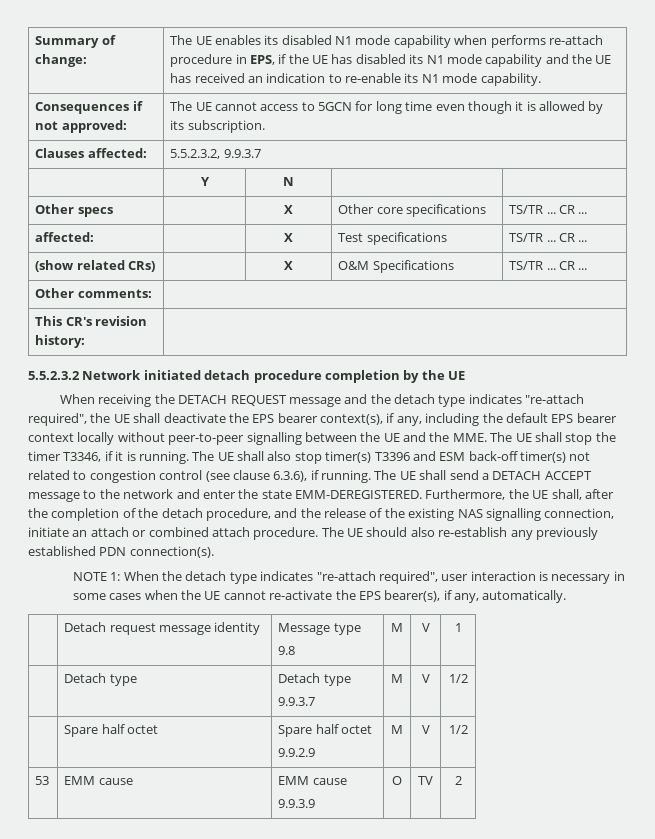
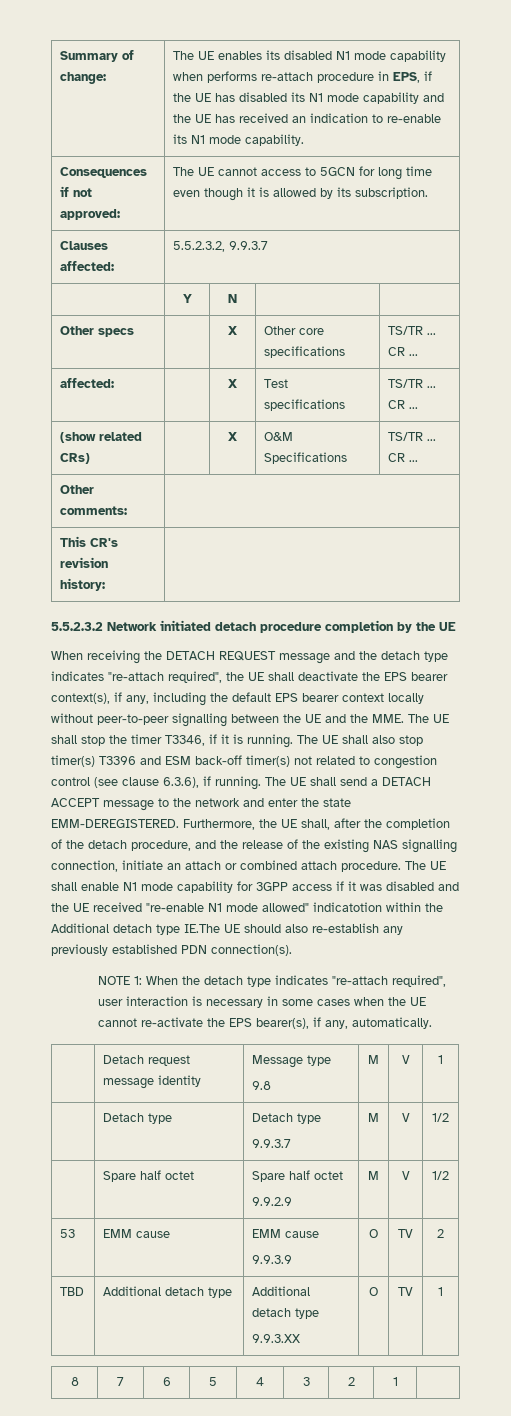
(363, 532) none -> [51,881,459,893] [51,902,443,912] [51,923,240,935] shall enable N1 mode capability for 3GPP access if it was disabled and the UE received "re-enable N1 mode allowed" indicatotion within the Additional detach type IE.The UE
(462, 780) none -> [60,1287,85,1296] [103,1286,233,1298] [252,1286,311,1296] [252,1308,320,1319] [252,1334,301,1343] [369,1287,378,1296] [398,1287,413,1296] [438,1287,443,1296] [70,1377,79,1386] [117,1377,124,1386] [162,1377,171,1386] [209,1377,217,1386] [256,1377,264,1386] [302,1377,310,1386] [347,1377,355,1386] [392,1377,398,1386] // TBD | Additional detach type | Additional detach type // 9.9.3.XX | O | TV | 1 // 8 | 7 | 6 | 5 | 4 | 3 | 2 | 1 |

